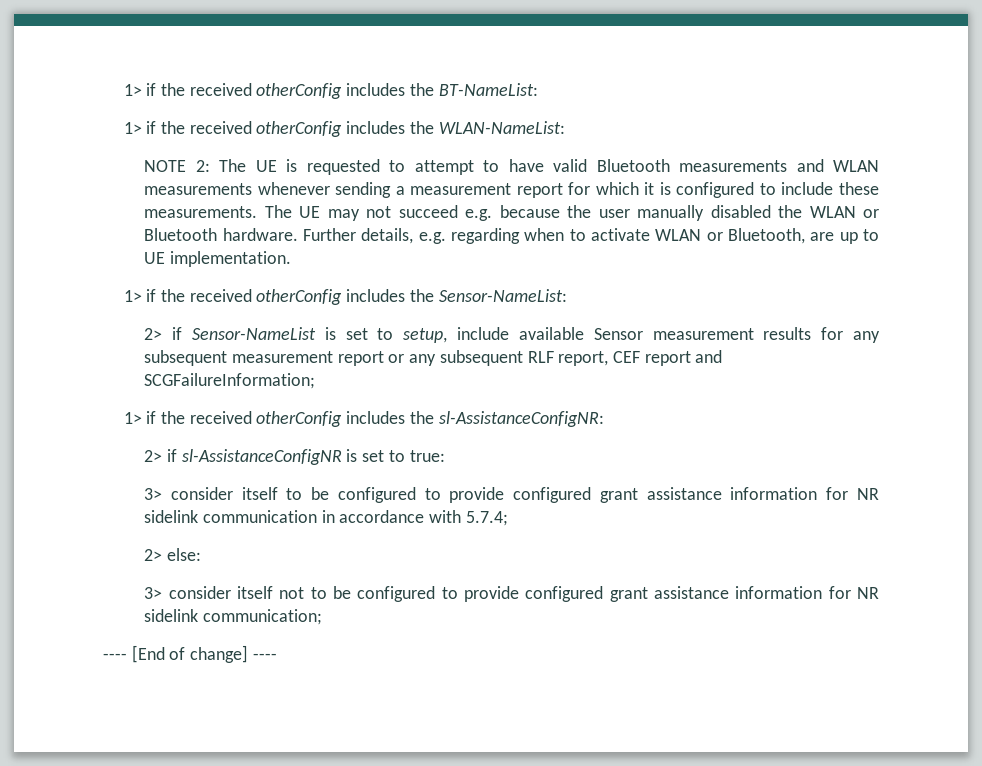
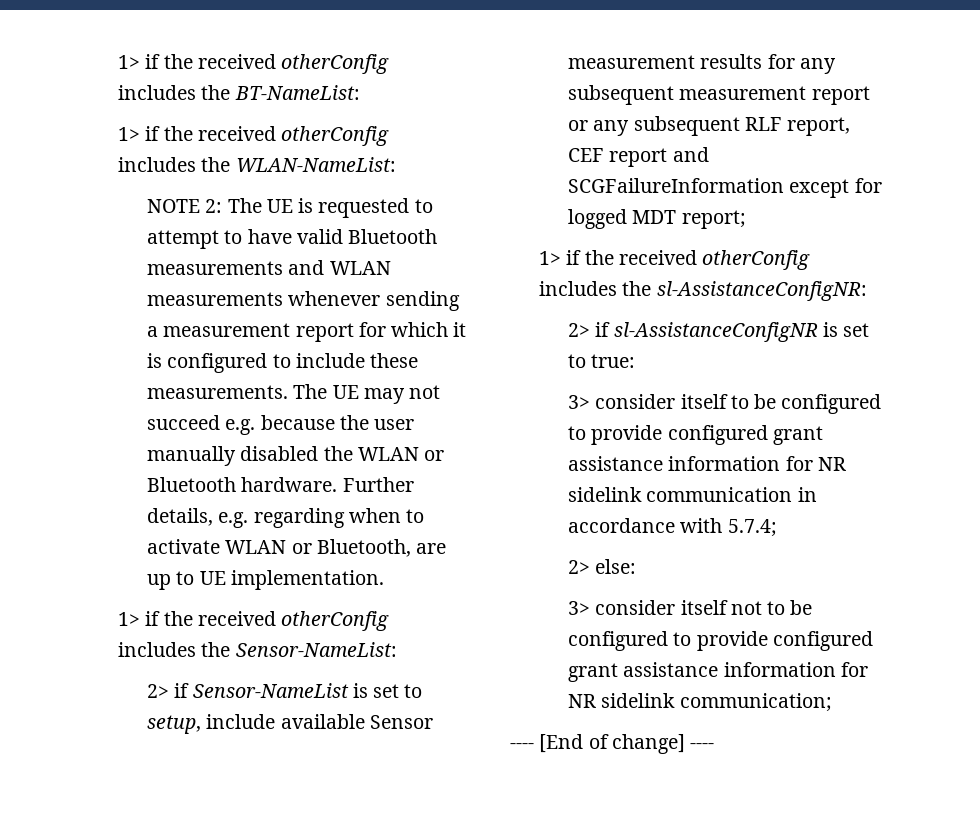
[144,373,316,389] SCGFailureInformation; -> [568,178,882,198] [568,209,746,229] SCGFailureInformation except for logged MDT report;

